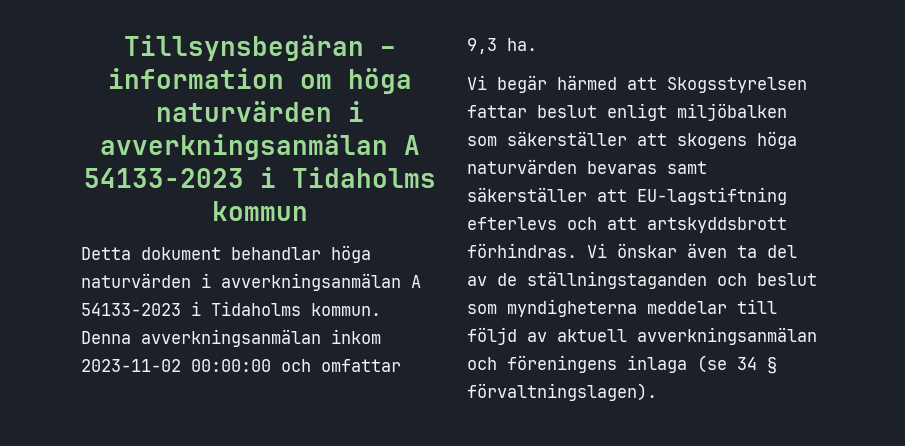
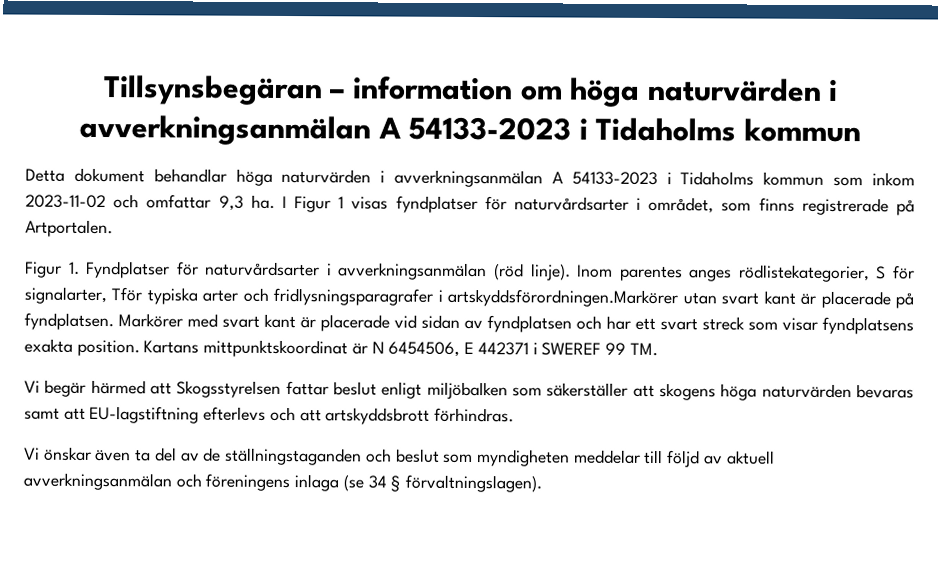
[311,303,381,316] [81,329,321,347] kommun. Denna avverkningsanmälan -> [763,171,864,187] kommun som
[191,359,271,372] 00:00:00 -> (106, 201) none
(537, 44) none -> [281,195,915,216] [25,219,113,238] [25,260,915,283] [24,286,914,309] [24,312,914,335] [24,338,658,358] I Figur 1 visas fyndplatser för naturvårdsarter i området, som finns registrerade på Artportalen. // Figur 1. Fyndplatser för naturvårdsarter i avverkningsanmälan (röd linje). Inom parentes anges rödlistekategorier, S för signalarter, Tför typiska arter och fridlysningsparagrafer i artskyddsförordningen.Markörer utan svart kant är placerade på fyndplatsen. Markörer med svart kant är placerade vid sidan av fyndplatsen och har ett svart streck som visar fyndplatsens exakta position. Kartans mittpunktskoordinat är N 6454506, E 442371 i SWEREF 99 TM.
[467,187,587,202] säkerställer -> (60, 413) none
(577, 250) none -> (515, 415) //
[507,299,637,317] myndigheterna -> [476,449,570,467] myndigheten

